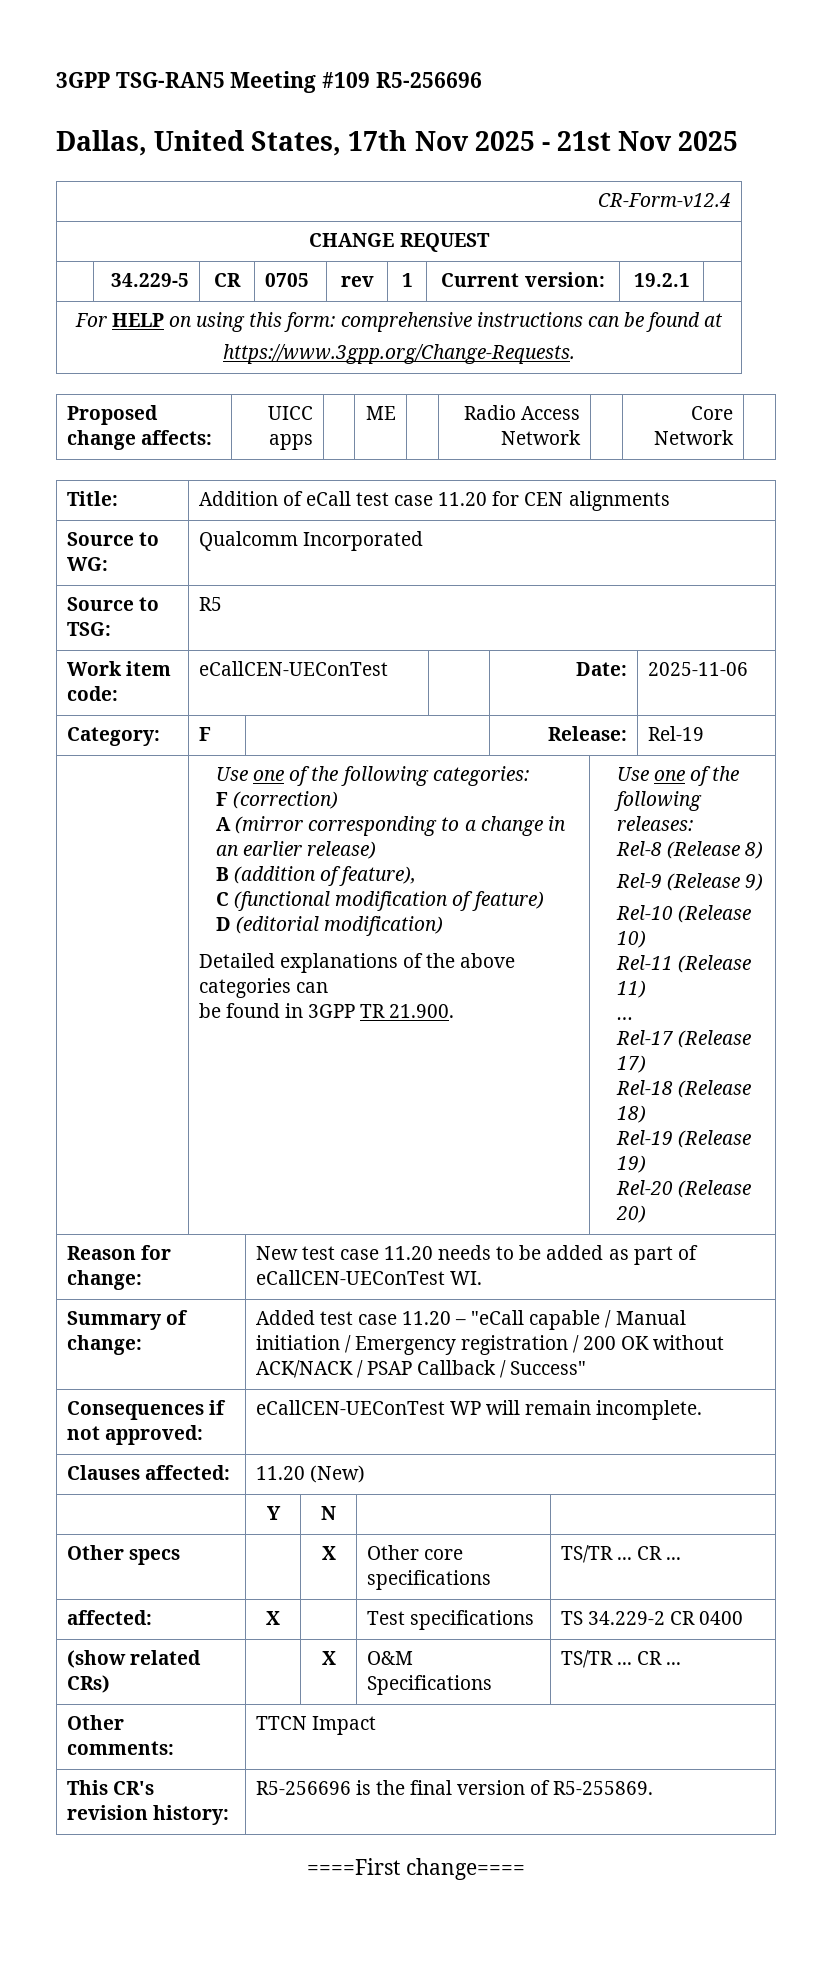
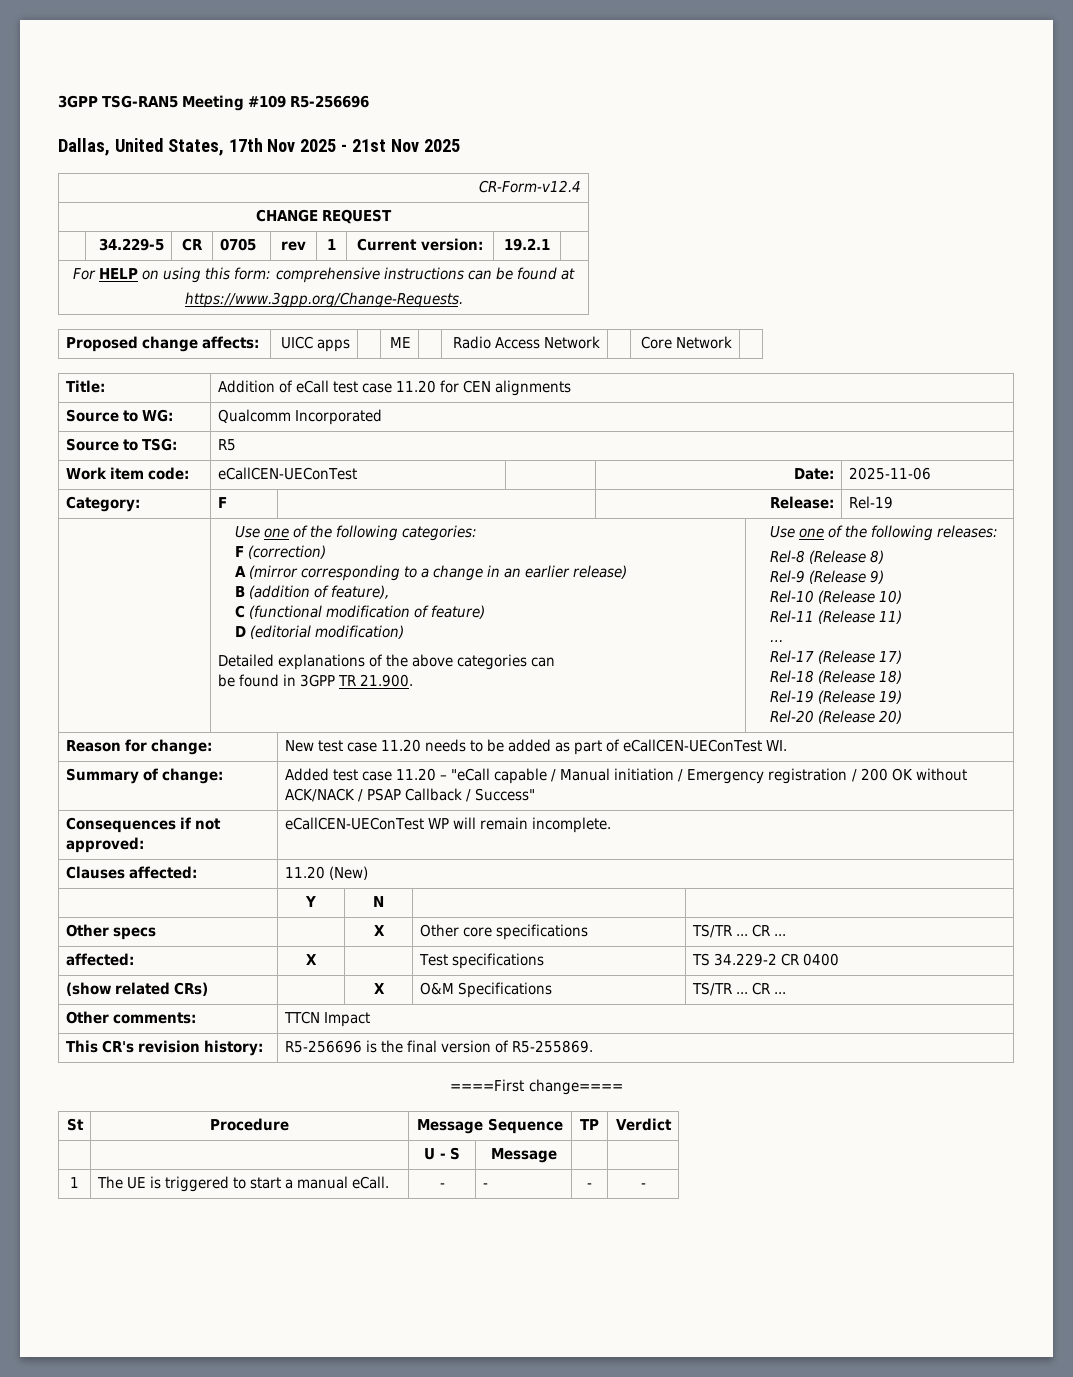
(525, 1869) none -> [66,1118,84,1131] [210,1118,289,1131] [417,1118,563,1134] [580,1119,599,1130] [615,1118,672,1131] [424,1147,460,1160] [490,1148,557,1163] [70,1177,79,1188] [96,1176,390,1192] [439,1183,445,1188] [482,1183,488,1188] [587,1183,592,1188] [640,1183,646,1188] // St | Procedure | Message Sequence | TP | Verdict // | | U - S | Message | | // 1 | The UE is triggered to start a manual eCall. | - | - | - | -

